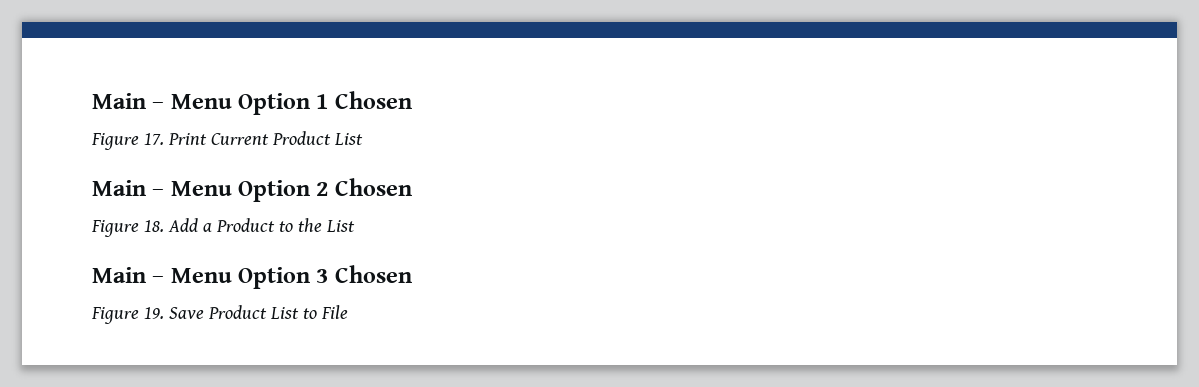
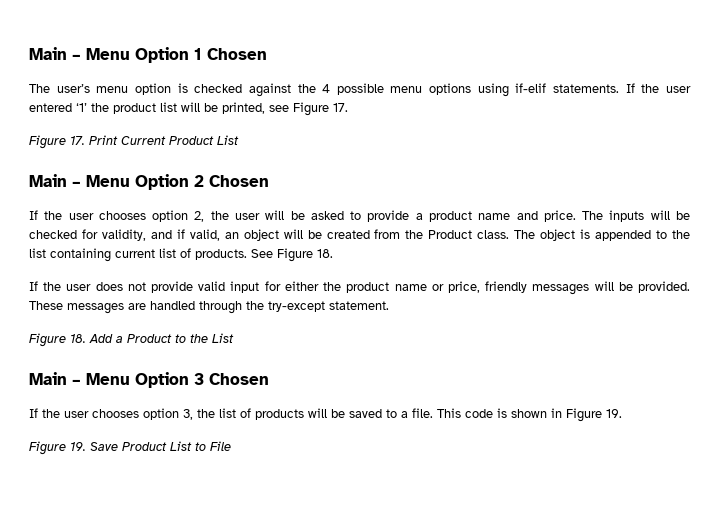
(412, 100) none -> [29,83,691,97] [29,102,348,116] // The user’s menu option is checked against the 4 possible menu options using if-elif statements. If the user entered ‘1’ the product list will be printed, see Figure 17.
(412, 187) none -> [29,210,691,222] [29,229,690,241] [29,248,333,262] [29,281,691,295] [29,301,389,314] // If the user chooses option 2, the user will be asked to provide a product name and price. The inputs will be checked for validity, and if valid, an object will be created from the Product class. The object is appended to the list containing current list of products. See Figure 18. // If the user does not provide valid input for either the product name or price, friendly messages will be provided. These messages are handled through the try-except statement.
(412, 274) none -> [29,408,622,422] // If the user chooses option 3, the list of products will be saved to a file. This code is shown in Figure 19.

